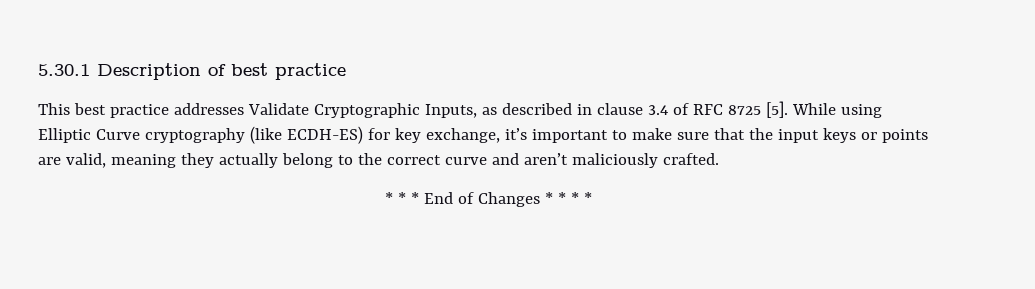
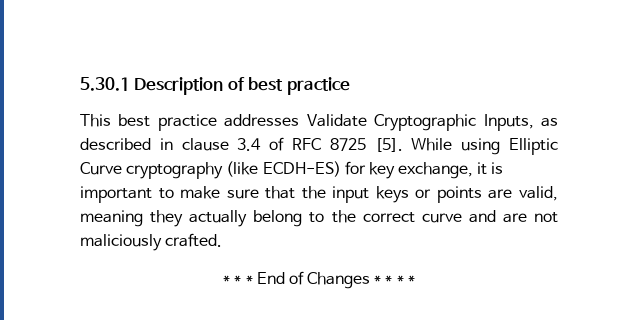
[504,128,527,140] it’s -> [477,162,504,175] it is
[523,153,568,165] aren’t -> [502,212,559,223] are not

